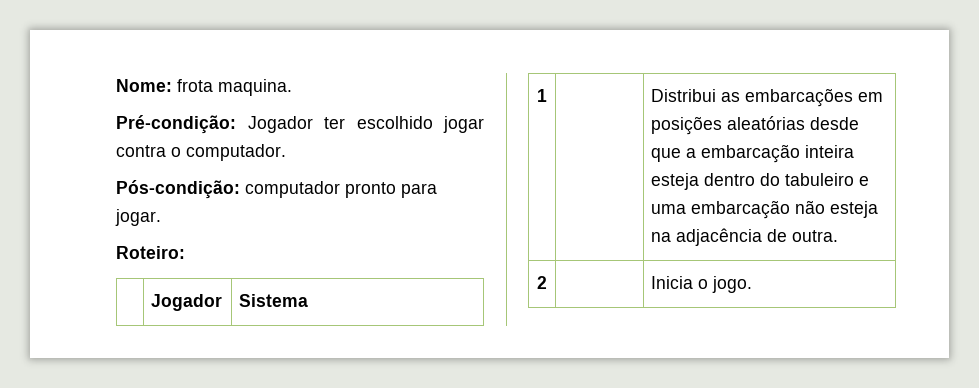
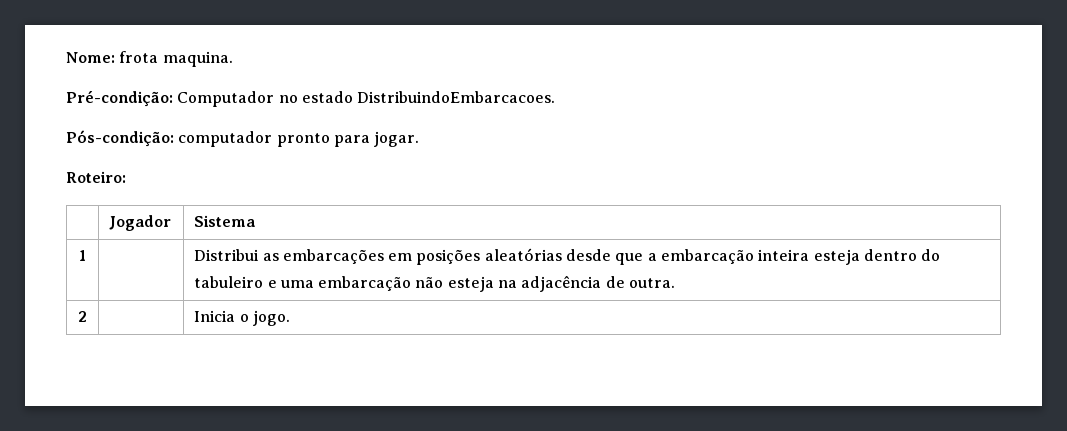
[247,116,484,133] [116,144,286,161] Jogador ter escolhido jogar contra o computador. -> [177,91,556,107] Computador no estado DistribuindoEmbarcacoes.

